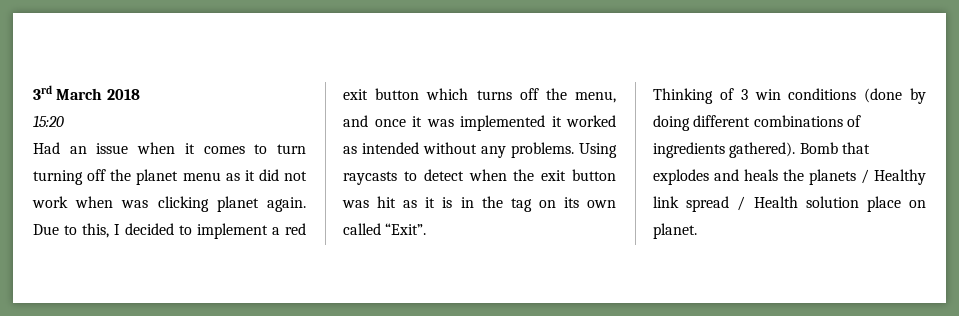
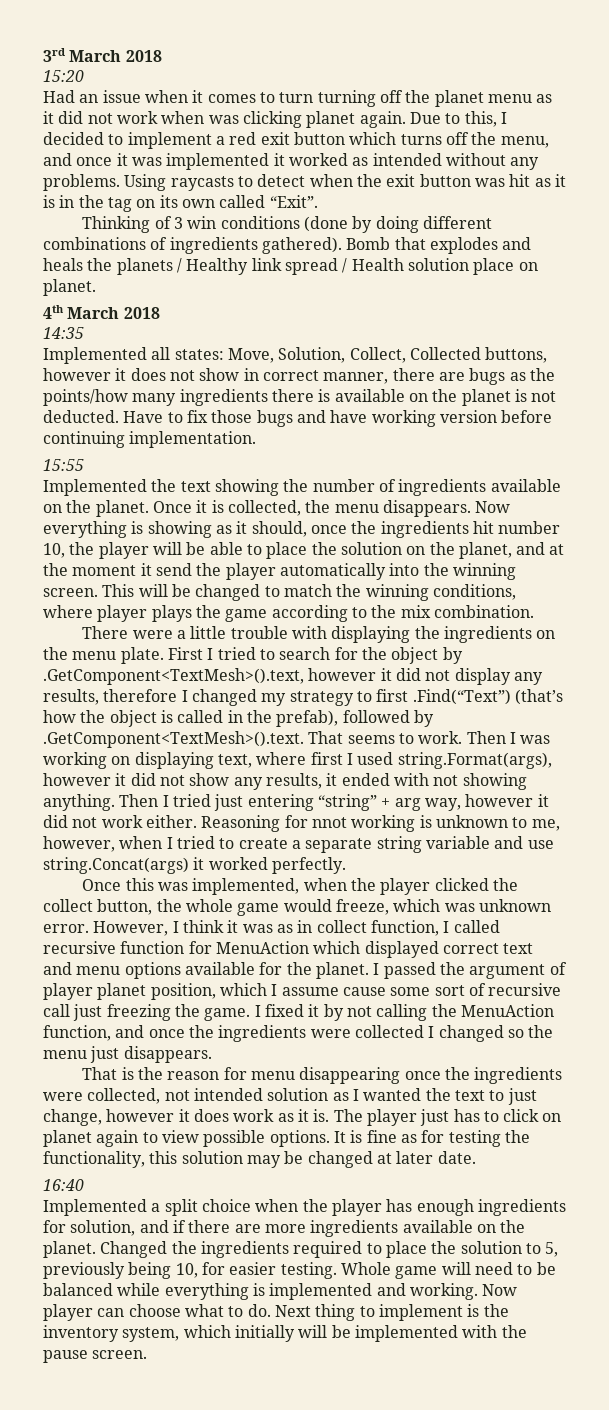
(697, 231) none -> [43,305,160,319] [43,327,84,339] [43,347,548,364] [43,368,555,385] [43,389,557,406] [43,410,553,427] [43,431,257,448] [43,459,84,471] [43,479,561,496] [43,500,511,517] [43,521,561,538] [43,542,565,559] [43,563,516,580] [43,584,516,601] [43,605,534,622] [82,626,556,643] [43,647,463,664] [43,668,543,685] [43,689,563,706] [43,710,434,727] [43,731,551,748] [43,752,552,769] [43,773,527,790] [43,794,549,811] [43,815,560,832] [43,836,554,853] [43,857,346,874] [82,878,519,895] [43,899,551,916] [43,920,500,936] [43,941,534,958] [43,962,567,979] [43,983,562,1000] [43,1004,554,1021] [43,1025,554,1042] [43,1046,212,1063] [82,1067,563,1084] [43,1088,537,1105] [43,1109,562,1126] [43,1130,530,1147] [43,1151,476,1168] [43,1179,84,1191] [43,1199,566,1216] [43,1220,526,1237] [43,1241,559,1258] [43,1262,556,1279] [43,1283,518,1300] [43,1304,509,1321] [43,1325,527,1342] [43,1350,148,1363] // 4th March 2018 // 14:35 // Implemented all states: Move, Solution, Collect, Collected buttons, however it does not show in correct manner, there are bugs as the points/how many ingredients there is available on the planet is not deducted. Have to fix those bugs and have working version before continuing implementation. // 15:55 // Implemented the text showing the number of ingredients available on the planet. Once it is collected, the menu disappears. Now everything is showing as it should, once the ingredients hit number 10, the player will be able to place the solution on the planet, and at the moment it send the player automatically into the winning screen. This will be changed to match the winning conditions, where player plays the game according to the mix combination. // There were a little trouble with displaying the ingredients on the menu plate. First I tried to search for the object by .GetComponent<TextMesh>().text, however it did not display any results, therefore I changed my strategy to first .Find(“Text”) (that’s how the object is called in the prefab), followed by .GetComponent<TextMesh>().text. That seems to work. Then I was working on displaying text, where first I used string.Format(args), however it did not show any results, it ended with not showing anything. Then I tried just entering “string” + arg way, however it did not work either. Reasoning for nnot working is unknown to me, however, when I tried to create a separate string variable and use string.Concat(args) it worked perfectly. // Once this was implemented, when the player clicked the collect button, the whole game would freeze, which was unknown error. However, I think it was as in collect function, I called recursive function for MenuAction which displayed correct text and menu options available for the planet. I passed the argument of player planet position, which I assume cause some sort of recursive call just freezing the game. I fixed it by not calling the MenuAction function, and once the ingredients were collected I changed so the menu just disappears. // That is the reason for menu disappearing once the ingredients were collected, not intended solution as I wanted the text to just change, however it does work as it is. The player just has to click on planet again to view possible options. It is fine as for testing the functionality, this solution may be changed at later date. // 16:40 // Implemented a split choice when the player has enough ingredients for solution, and if there are more ingredients available on the planet. Changed the ingredients required to place the solution to 5, previously being 10, for easier testing. Whole game will need to be balanced while everything is implemented and working. Now player can choose what to do. Next thing to implement is the inventory system, which initially will be implemented with the pause screen.

